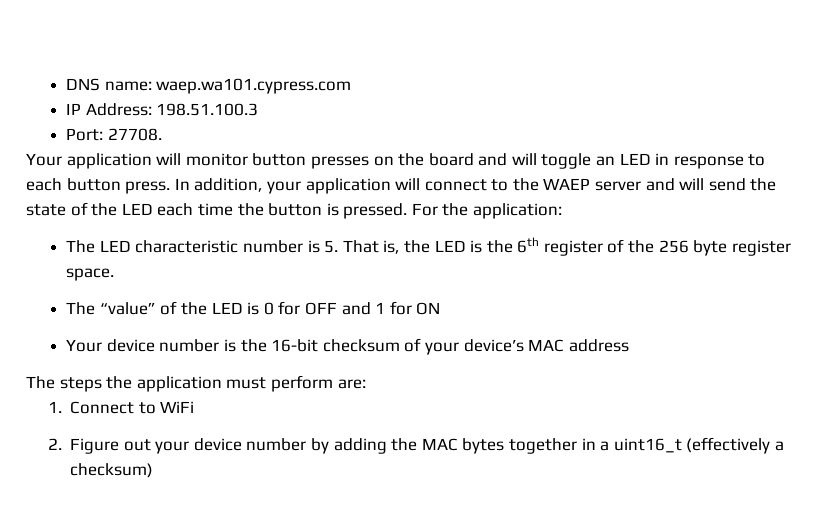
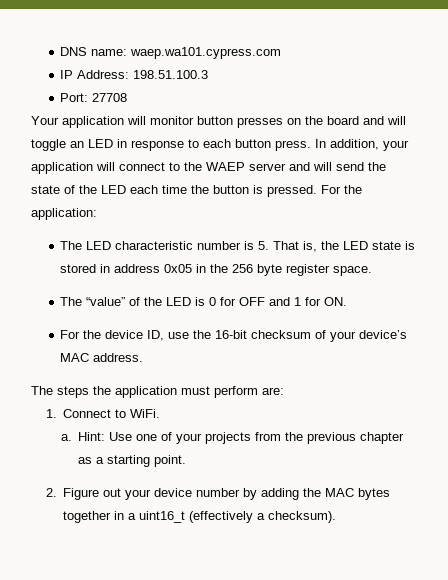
[107,128,162,141] 27708. -> [92,93,128,102] 27708
[470,237,625,256] is the 6th register of -> [372,241,416,250] [60,264,207,273] state is stored in address 0x05 in
[416,302,441,315] [66,339,236,352] ON // Your device number is -> [324,297,348,306] [60,330,190,341] ON. // For the device ID, use
[568,339,629,352] address -> [93,353,144,362] address.
[160,401,195,413] WiFi -> [130,409,161,418] [60,432,405,444] [78,455,187,467] WiFi. // a. Hint: Use one of your projects from the previous chapter as a starting point.
[70,463,154,478] checksum) -> [268,511,337,523] checksum).

